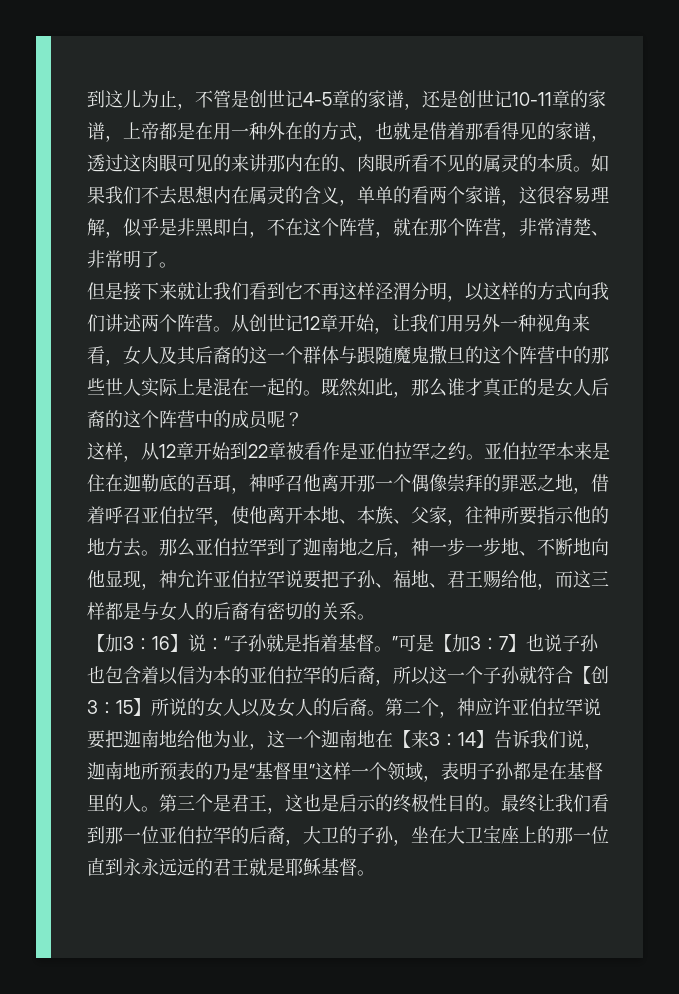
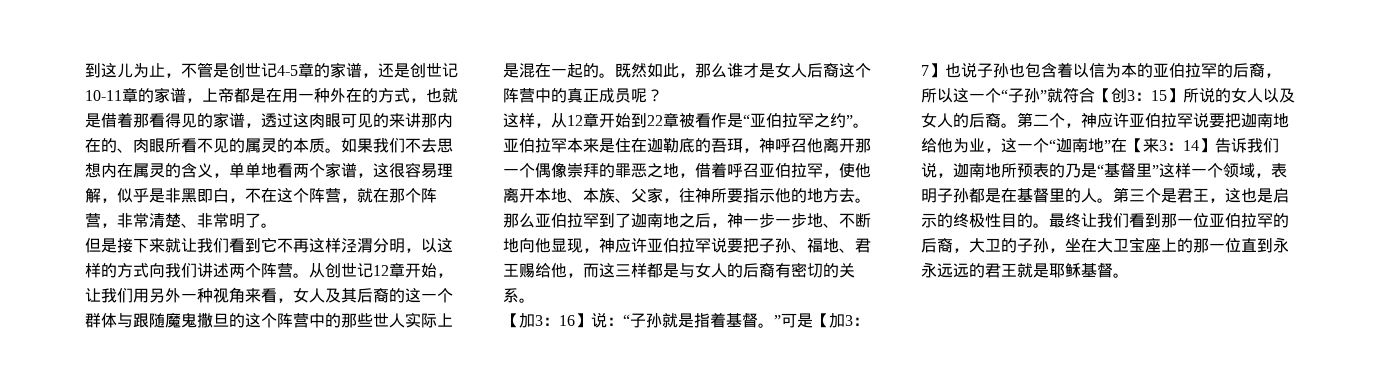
[393,186,411,204] 的 -> [261,163,277,178] 地
[483,378,537,397] 真正的 -> (759, 70) none
[105,410,231,428] 的这个阵营中的 -> [839,63,871,78] [503,88,599,103] 这个阵营中的真正
(358, 451) none -> [743,114,750,126] “
(466, 451) none -> [846,115,853,126] ”
[177,570,195,588] 允 -> [615,238,631,253] 应
[483,666,520,684] 子孙 -> [1001,88,1047,103] “子孙”
[321,729,375,748] 迦南地 -> [1049,138,1111,153] “迦南地”

